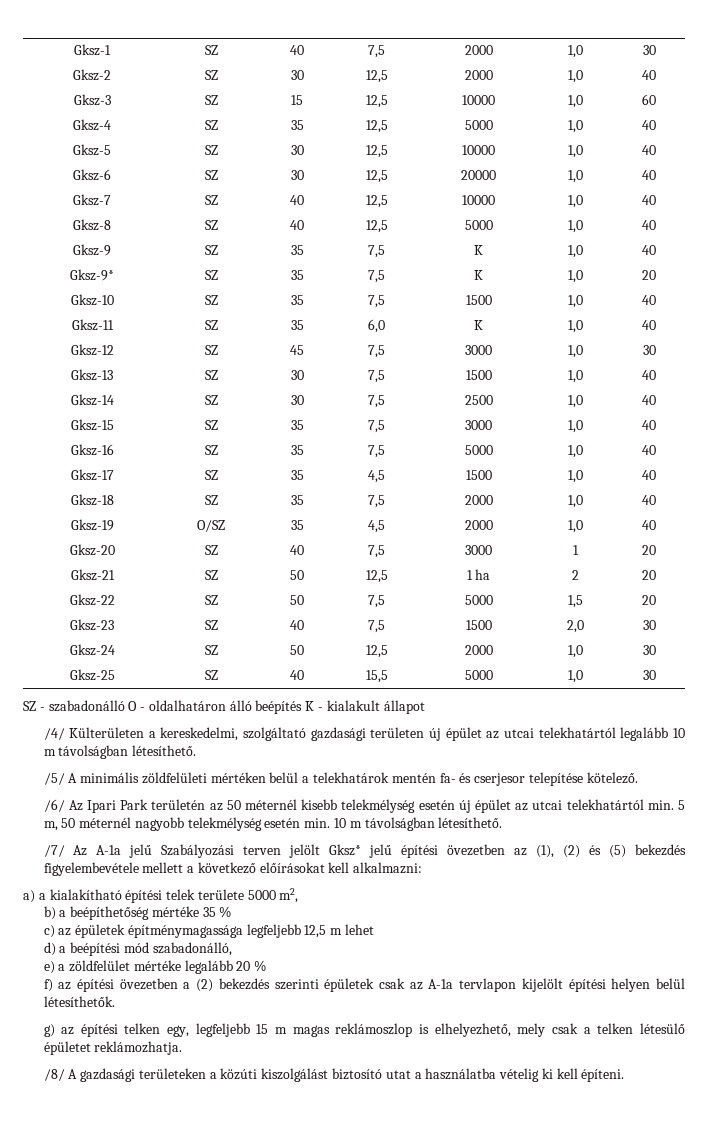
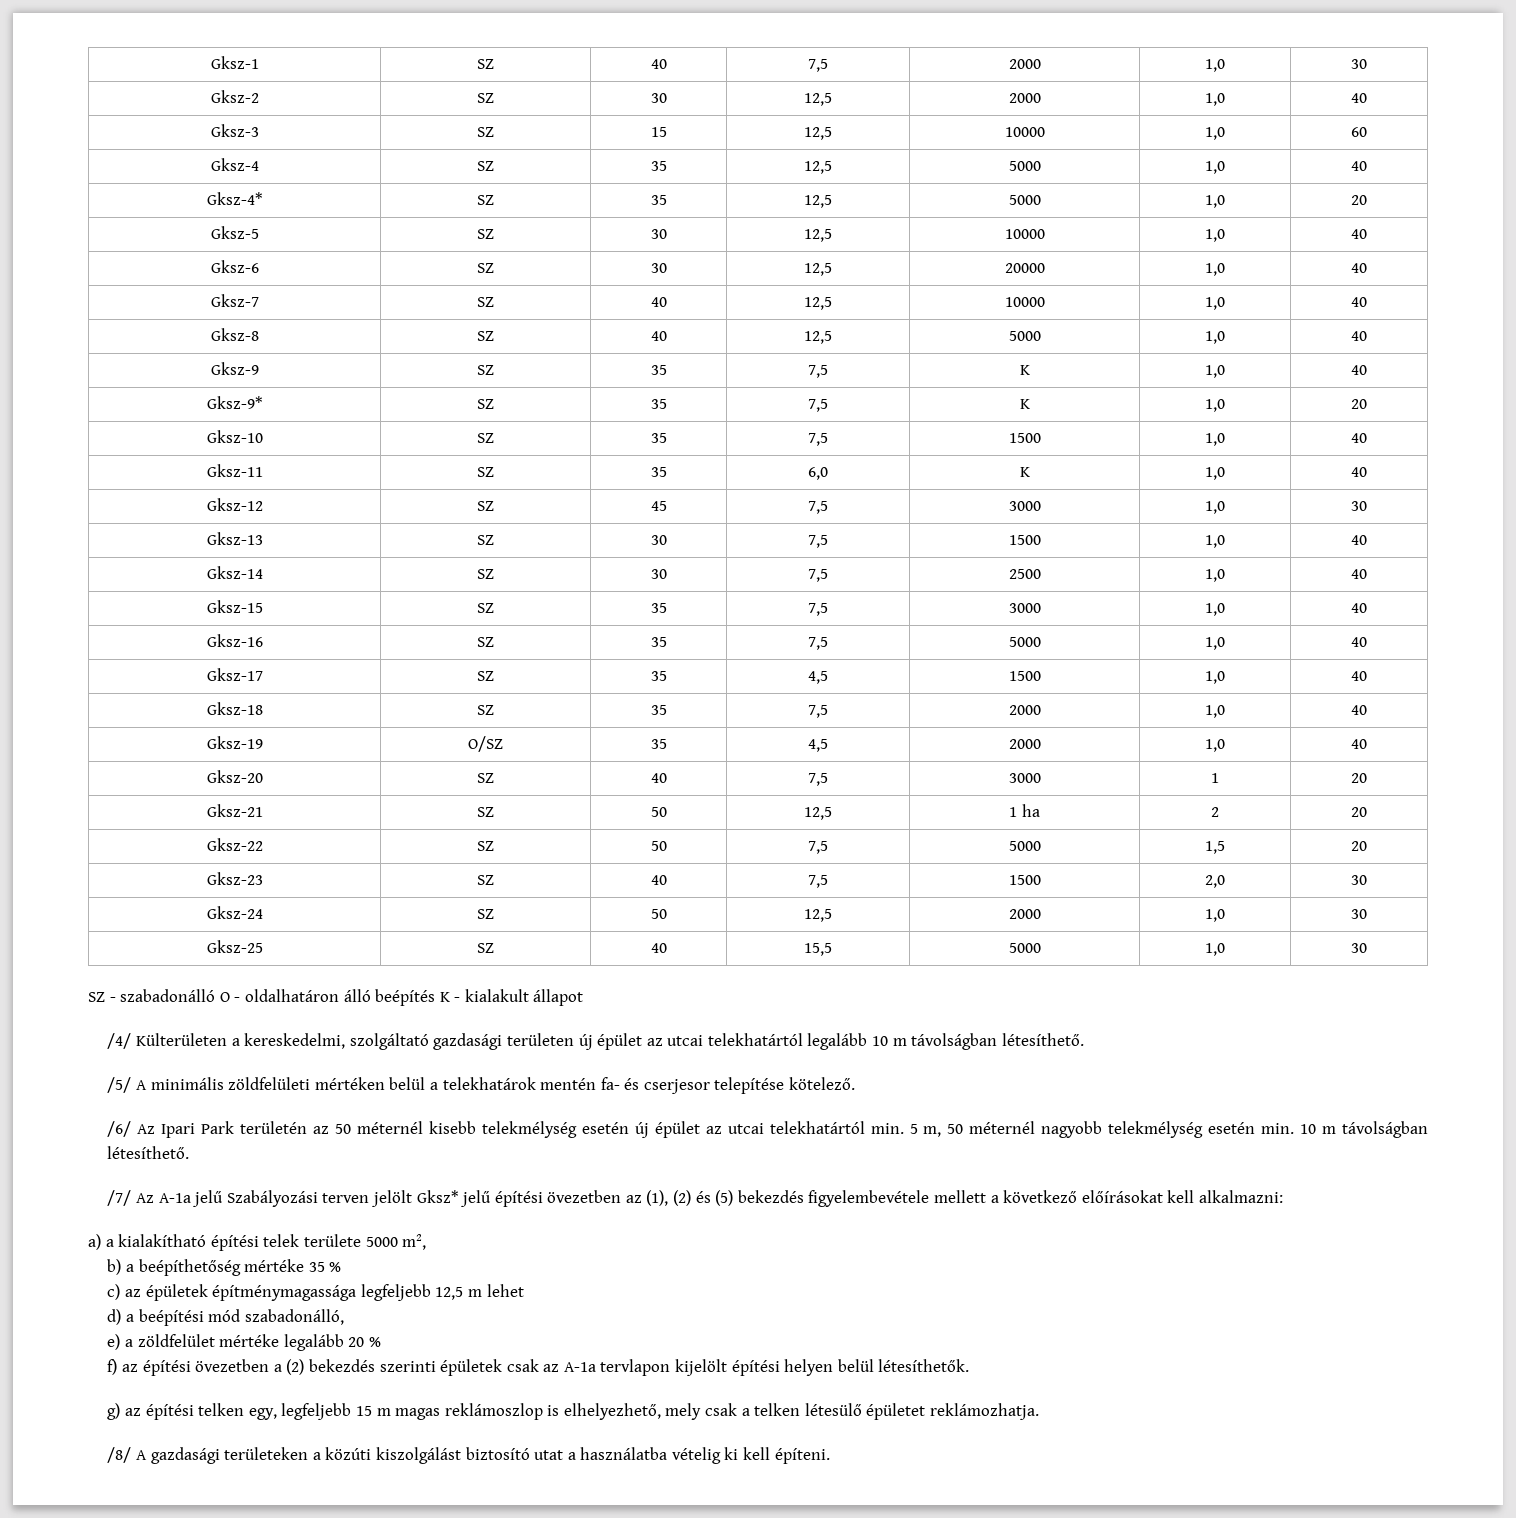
(656, 125) none -> [206,192,263,205] [477,195,494,205] [650,195,667,205] [804,195,832,208] [1008,195,1041,205] [1205,195,1225,208] [1351,195,1367,205] // Gksz-4* | SZ | 35 | 12,5 | 5000 | 1,0 | 20

